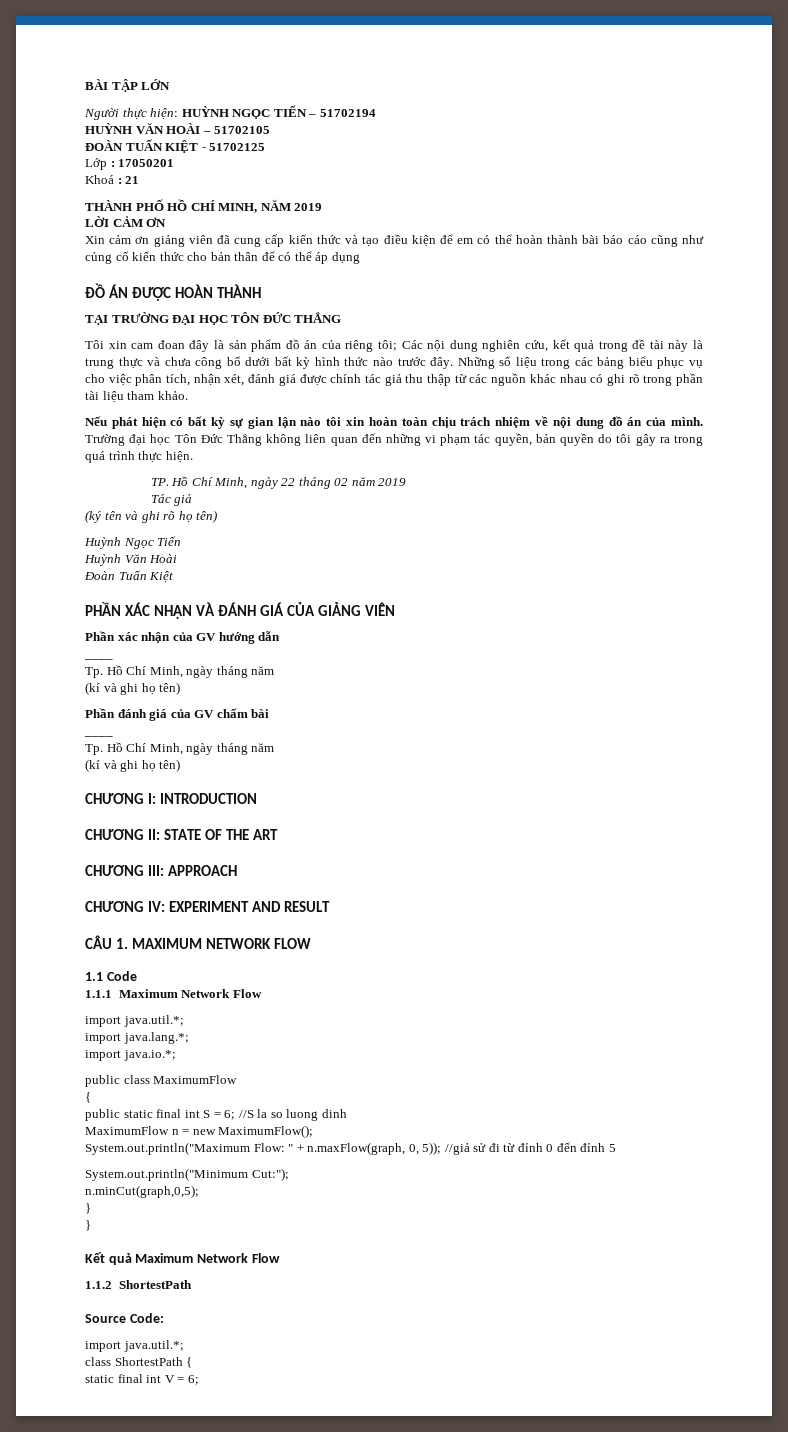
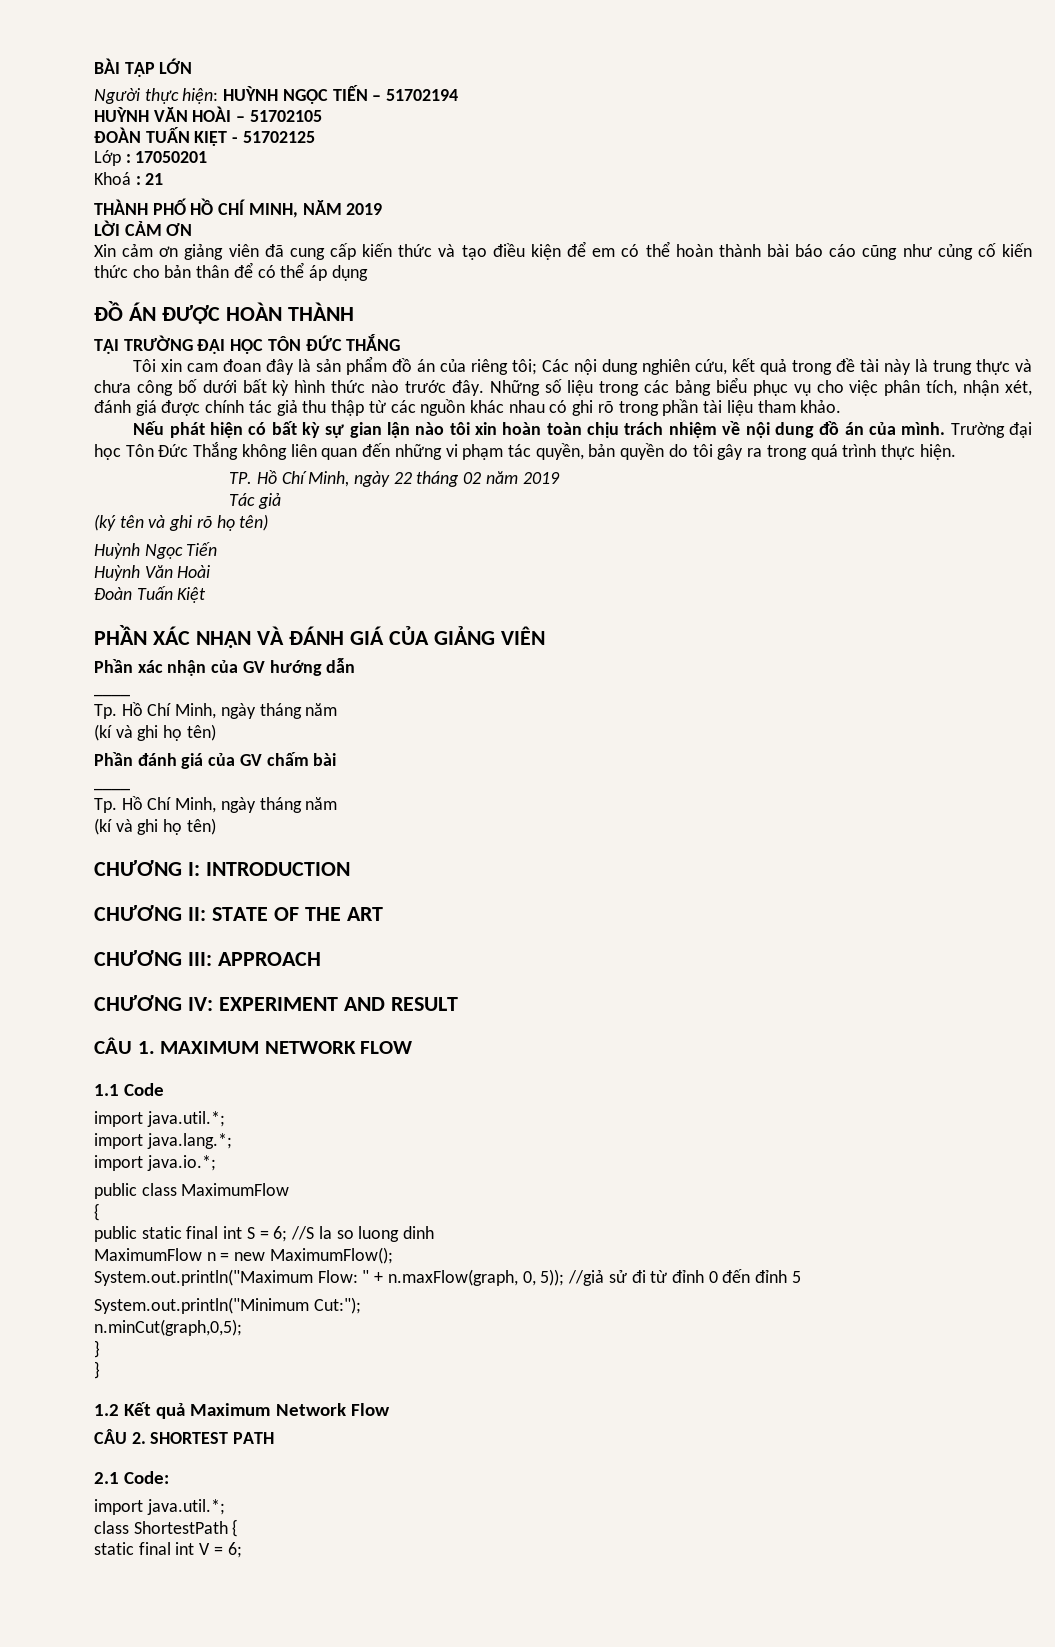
[85,989,262,998] // 1.1.1 Maximum Network Flow -> (165, 1089) none
(91, 1225) none -> [94,1404,119,1416] 1.2
[85,1280,192,1289] [85,1314,126,1323] 1.1.2 ShortestPath // Source -> [94,1429,275,1444] [94,1472,119,1484] CÂU 2. SHORTEST PATH // 2.1

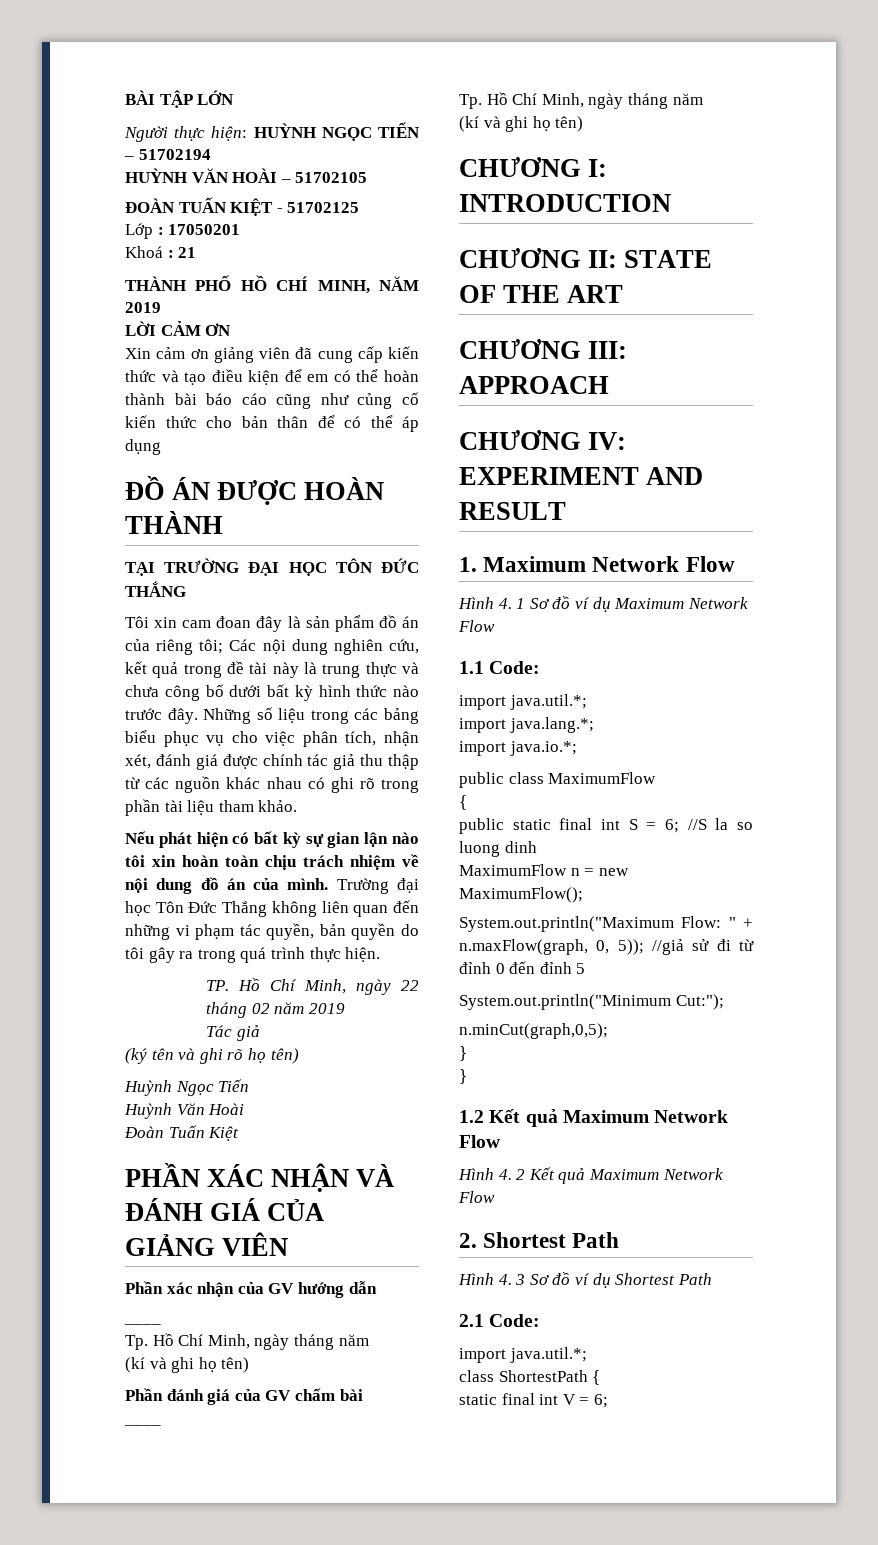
[94,1037,413,1054] CÂU 1. MAXIMUM NETWORK FLOW -> [459,556,735,572] [458,596,748,612] [458,620,495,632] 1. Maximum Network Flow // Hình 4. 1 Sơ đồ ví dụ Maximum Network Flow
[124,1083,165,1096] Code -> [489,661,541,674] Code:
[94,1429,275,1444] CÂU 2. SHORTEST PATH -> [458,1167,723,1184] [458,1191,495,1203] [459,1232,620,1248] [458,1272,712,1288] Hình 4. 2 Kết quả Maximum Network Flow // 2. Shortest Path // Hình 4. 3 Sơ đồ ví dụ Shortest Path

